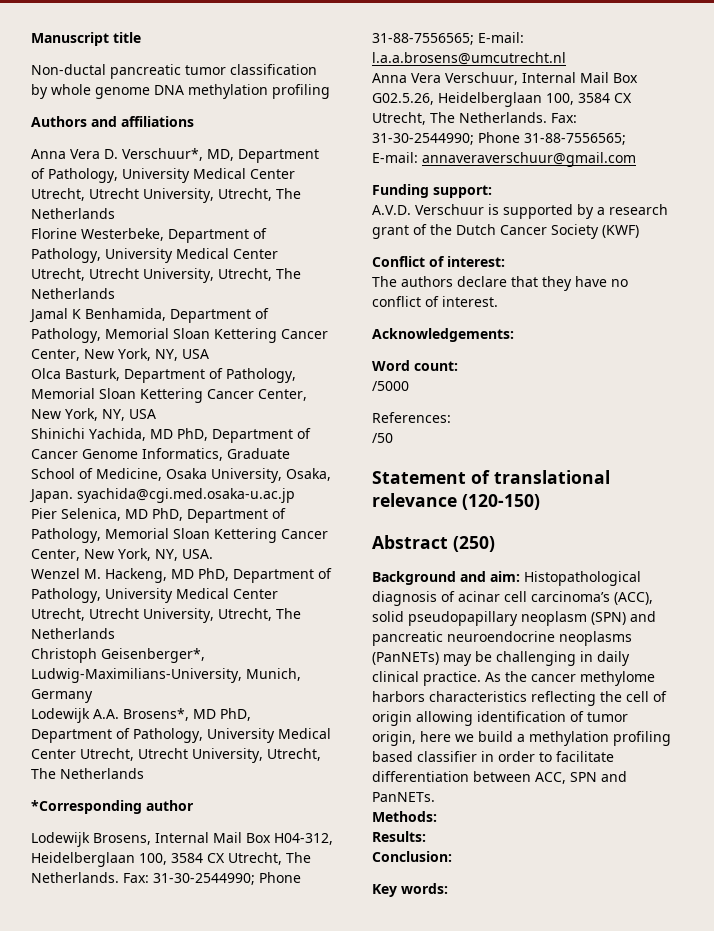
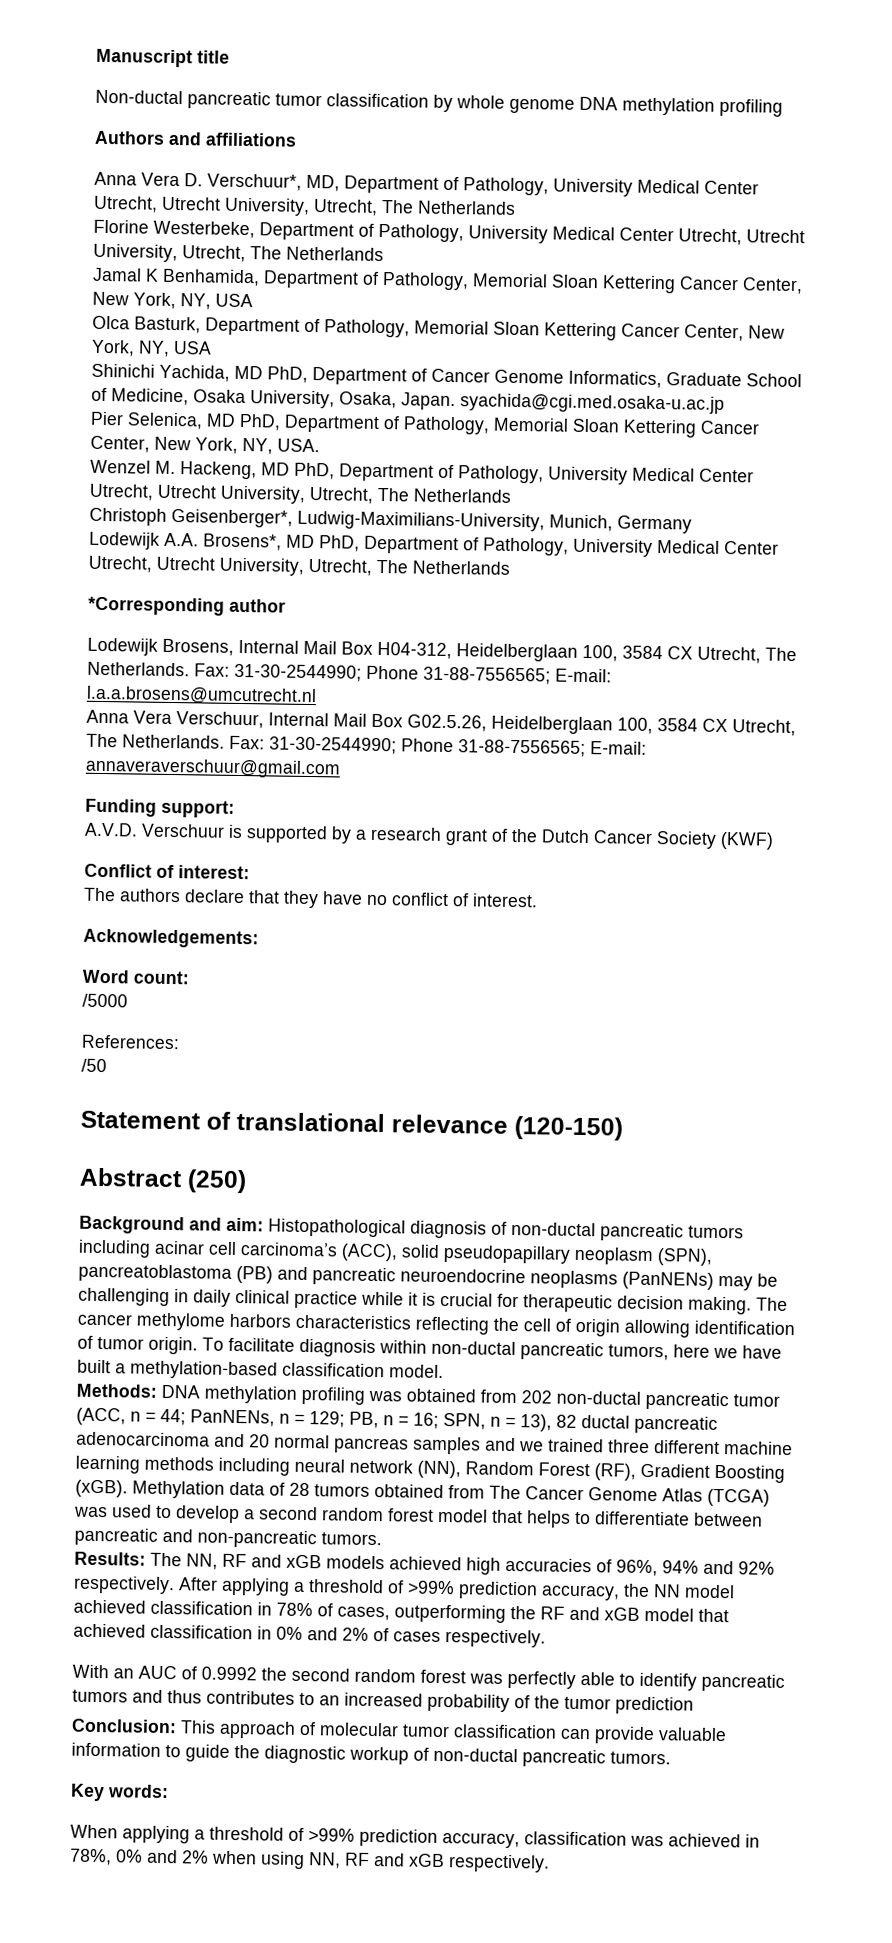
(455, 596) none -> [511,1221,744,1242] [78,1239,151,1258] non-ductal pancreatic tumors including
[591,612,626,625] (SPN) -> [657,1248,713,1266] [78,1263,273,1284] (SPN), pancreatoblastoma (PB)
[372,652,439,665] (PanNETs) -> [622,1271,714,1290] (PanNENs)
[423,671,527,686] practice. As the -> [294,1290,788,1315] practice while it is crucial for therapeutic decision making. The
[372,731,671,746] [372,751,614,762] [372,771,627,784] [372,792,435,802] [372,811,437,822] [372,831,426,842] [372,851,452,862] [372,883,448,897] origin, here we build a methylation profiling based classifier in order to facilitate differentiation between ACC, SPN and PanNETs. // Methods: // Results: // Conclusion: // Key words: -> [148,1336,782,1361] [77,1359,444,1380] [76,1383,780,1411] [76,1407,718,1434] [76,1431,793,1456] [75,1455,785,1483] [75,1479,770,1507] [74,1504,763,1528] [74,1527,382,1549] [74,1551,775,1577] [73,1575,735,1601] [73,1599,729,1623] [73,1623,546,1648] [72,1664,785,1692] [72,1689,694,1715] [71,1718,727,1745] [71,1742,671,1768] [70,1783,169,1802] [70,1824,760,1849] [70,1848,550,1873] origin. To facilitate diagnosis within non-ductal pancreatic tumors, here we have built a methylation-based classification model. // Methods: DNA methylation profiling was obtained from 202 non-ductal pancreatic tumor (ACC, n = 44; PanNENs, n = 129; PB, n = 16; SPN, n = 13), 82 ductal pancreatic adenocarcinoma and 20 normal pancreas samples and we trained three different machine learning methods including neural network (NN), Random Forest (RF), Gradient Boosting (xGB). Methylation data of 28 tumors obtained from The Cancer Genome Atlas (TCGA) was used to develop a second random forest model that helps to differentiate between pancreatic and non-pancreatic tumors. // Results: The NN, RF and xGB models achieved high accuracies of 96%, 94% and 92% respectively. After applying a threshold of >99% prediction accuracy, the NN model achieved classification in 78% of cases, outperforming the RF and xGB model that achieved classification in 0% and 2% of cases respectively. // With an AUC of 0.9992 the second random forest was perfectly able to identify pancreatic tumors and thus contributes to an increased probability of the tumor prediction // Conclusion: This approach of molecular tumor classification can provide valuable information to guide the diagnostic workup of non-ductal pancreatic tumors. // Key words: // When applying a threshold of >99% prediction accuracy, classification was achieved in 78%, 0% and 2% when using NN, RF and xGB respectively.

